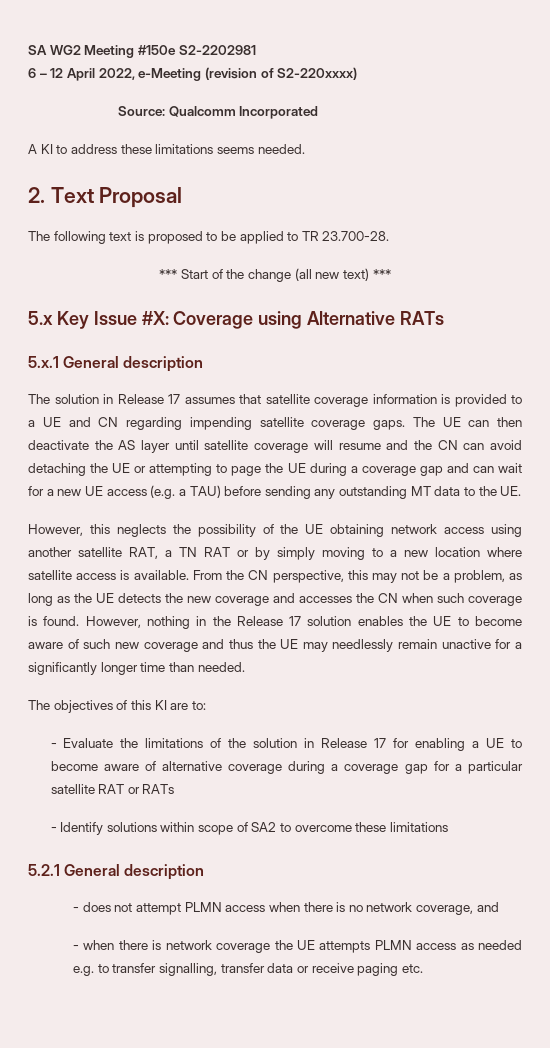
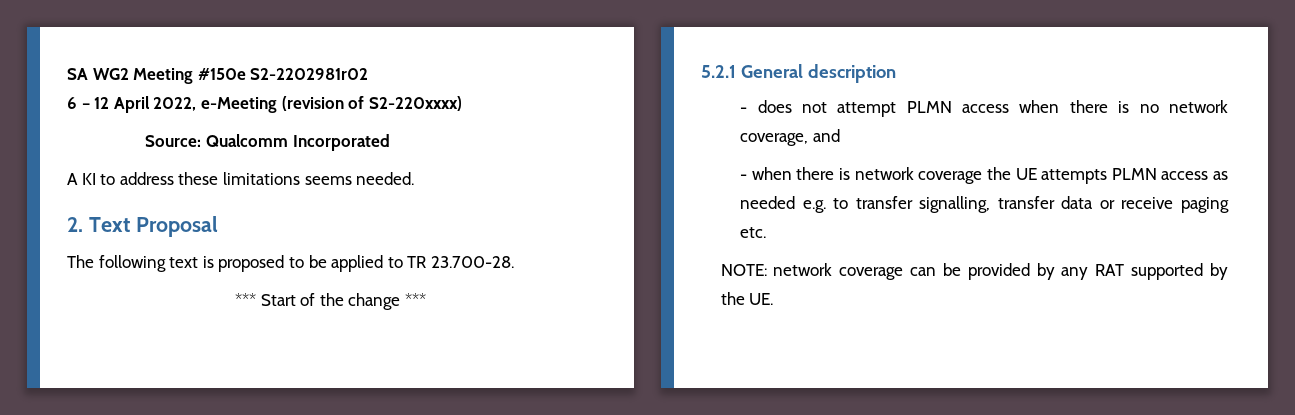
[178,45,256,55] S2-2202981 -> [250,68,369,80] S2-2202981r02
[294,268,391,281] [28,311,445,329] [28,356,204,372] [28,394,522,407] [28,417,522,430] [28,440,522,453] [28,463,522,476] [28,485,522,499] [28,524,522,537] [28,547,522,560] [28,570,522,583] [28,593,522,606] [28,616,523,629] [28,639,523,652] [28,662,245,675] [28,700,206,713] [50,738,522,751] [50,761,524,774] [50,784,175,794] [50,822,448,835] (all new text) *** // 5.x Key Issue #X: Coverage using Alternative RATs // 5.x.1 General description // The solution in Release 17 assumes that satellite coverage information is provided to a UE and CN regarding impending satellite coverage gaps. The UE can then deactivate the AS layer until satellite coverage will resume and the CN can avoid detaching the UE or attempting to page the UE during a coverage gap and can wait for a new UE access (e.g. a TAU) before sending any outstanding MT data to the UE. // However, this neglects the possibility of the UE obtaining network access using another satellite RAT, a TN RAT or by simply moving to a new location where satellite access is available. From the CN perspective, this may not be a problem, as long as the UE detects the new coverage and accesses the CN when such coverage is found. However, nothing in the Release 17 solution enables the UE to become aware of such new coverage and thus the UE may needlessly remain unactive for a significantly longer time than needed. // The objectives of this KI are to: // - Evaluate the limitations of the solution in Release 17 for enabling a UE to become aware of alternative coverage during a coverage gap for a particular satellite RAT or RATs // - Identify solutions within scope of SA2 to overcome these limitations -> [404,293,426,306] ***
(423, 968) none -> [720,263,1228,280] [720,292,774,305] // NOTE: network coverage can be provided by any RAT supported by the UE.

